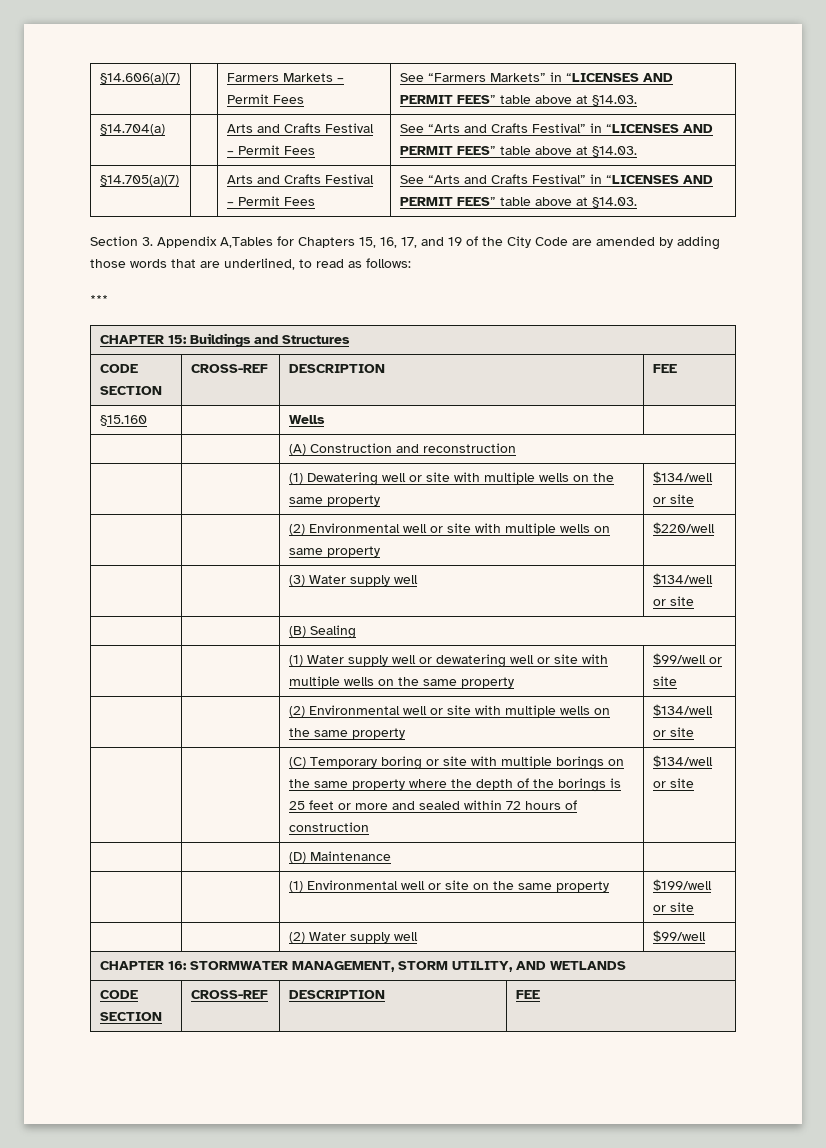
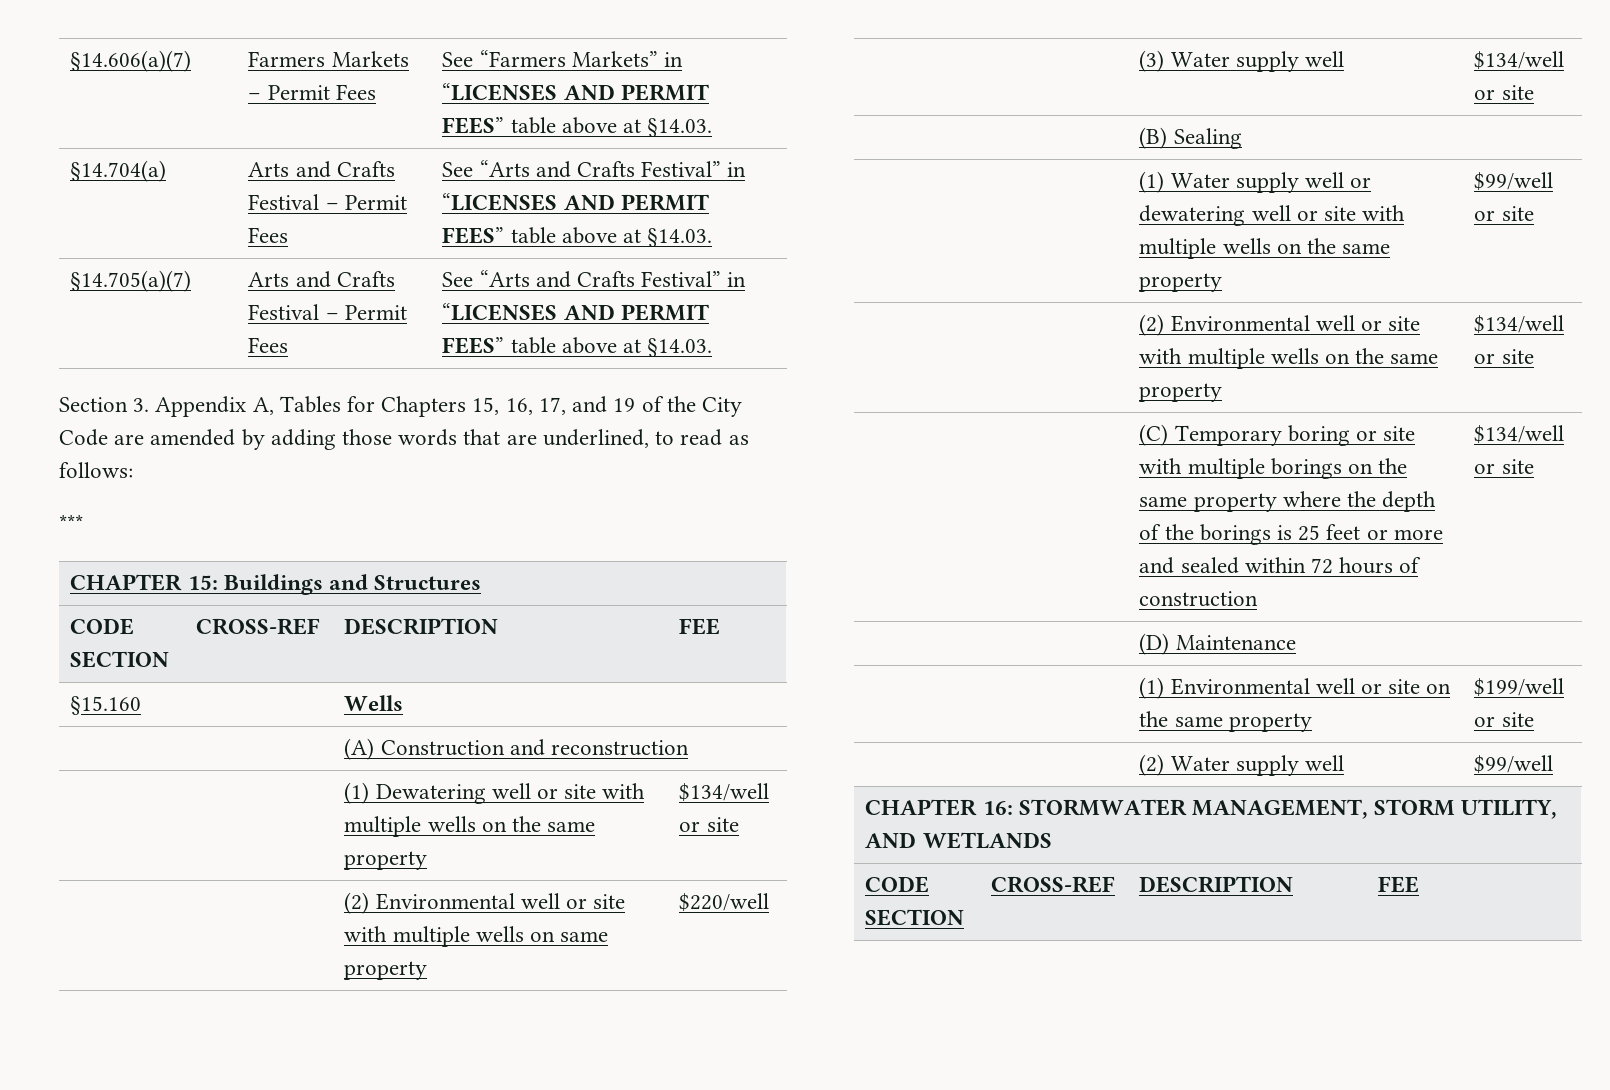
[220,237,273,248] A,Tables -> [252,396,341,415] A, Tables

